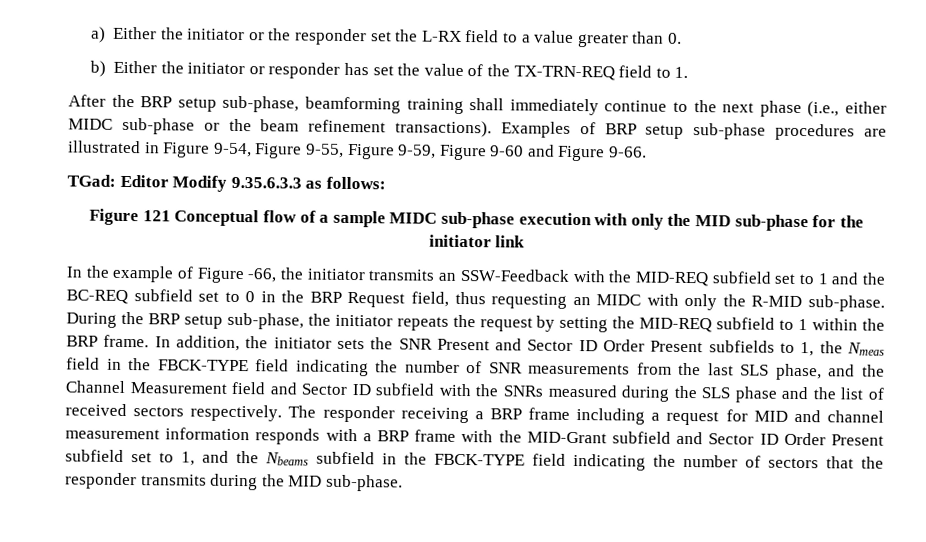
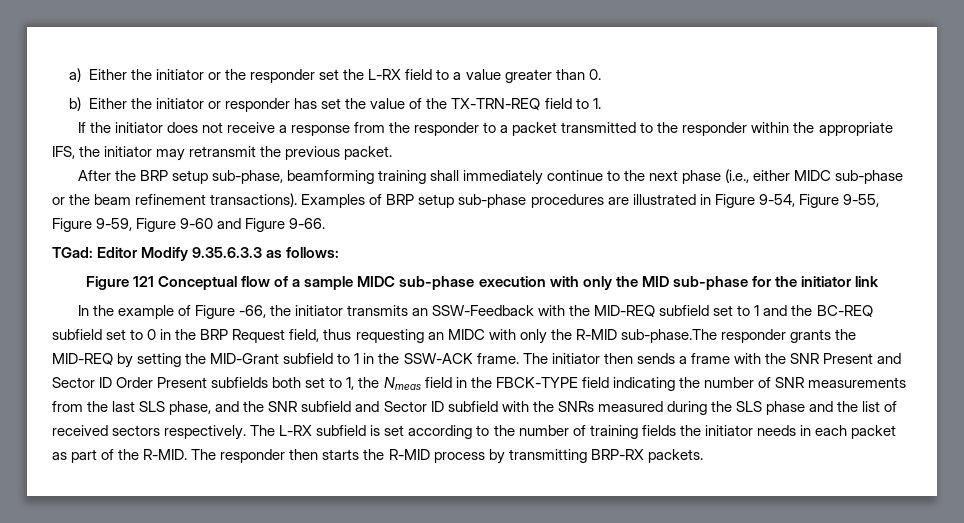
(689, 72) none -> [77,122,893,136] [52,146,393,161] // If the initiator does not receive a response from the responder to a packet transmitted to the responder within the appropriate IFS, the initiator may retransmit the previous packet.
[807,295,885,312] [66,311,533,332] sub-phase. During the BRP setup sub-phase, the initiator repeats the request -> [620,329,856,343] [52,353,113,365] sub-phase.The responder grants the MID-REQ
[639,317,713,333] MID-REQ -> [210,353,280,364] MID-Grant
[812,318,886,331] [66,334,365,352] within the BRP frame. In addition, the initiator sets -> [363,353,761,364] in the SSW-ACK frame. The initiator then sends a frame with
(775, 346) none -> [272,377,326,388] both set
[65,380,267,395] Channel Measurement field -> [268,401,352,412] SNR subfield
[322,405,884,426] [65,427,885,446] [65,449,884,471] [65,472,403,492] responder receiving a BRP frame including a request for MID and channel measurement information responds with a BRP frame with the MID-Grant subfield and Sector ID Order Present subfield set to 1, and the Nbeams subfield in the FBCK-TYPE field indicating the number of sectors that the responder transmits during the MID sub-phase. -> [279,425,896,439] [52,449,703,464] L-RX subfield is set according to the number of training fields the initiator needs in each packet as part of the R-MID. The responder then starts the R-MID process by transmitting BRP-RX packets.

